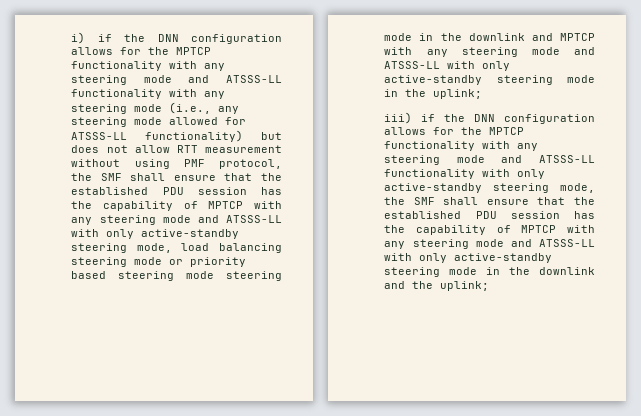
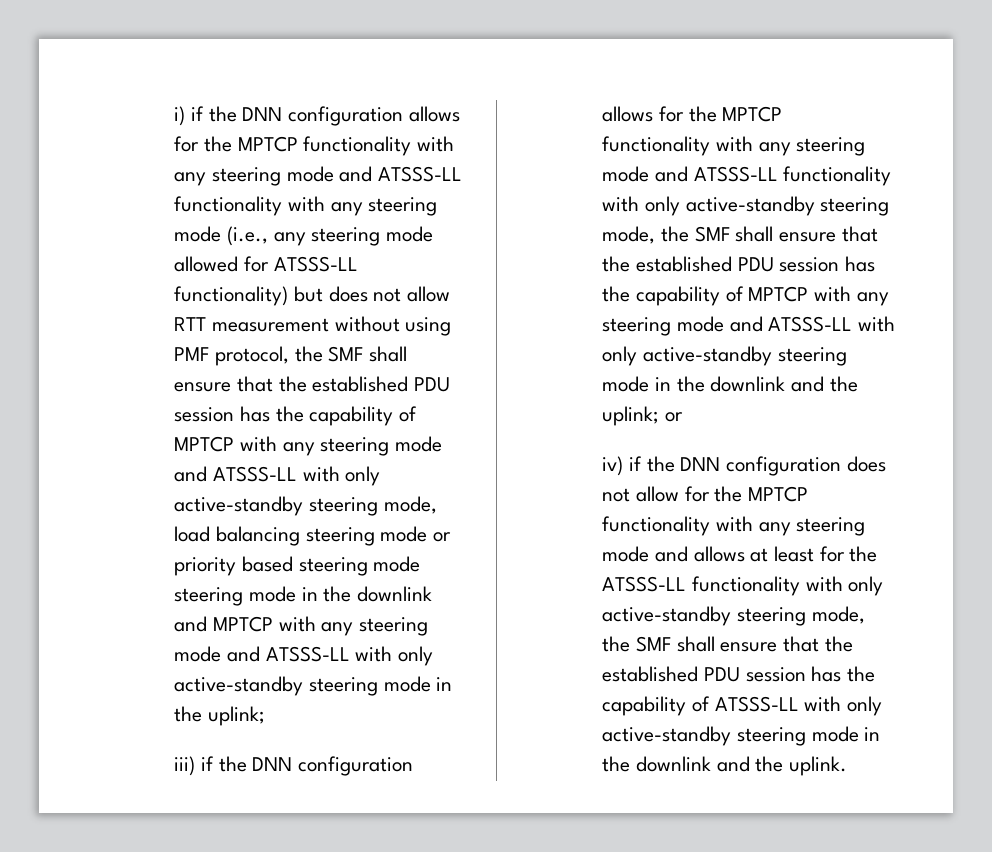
(490, 286) none -> [665,412,684,422] [602,456,886,476] [602,486,809,502] [602,516,866,536] [602,546,878,562] [602,576,884,596] [602,606,865,626] [602,636,853,652] [602,666,876,682] [602,696,883,716] [602,726,881,746] [602,756,848,776] or // iv) if the DNN configuration does not allow for the MPTCP functionality with any steering mode and allows at least for the ATSSS-LL functionality with only active-standby steering mode, the SMF shall ensure that the established PDU session has the capability of ATSSS-LL with only active-standby steering mode in the downlink and the uplink.

